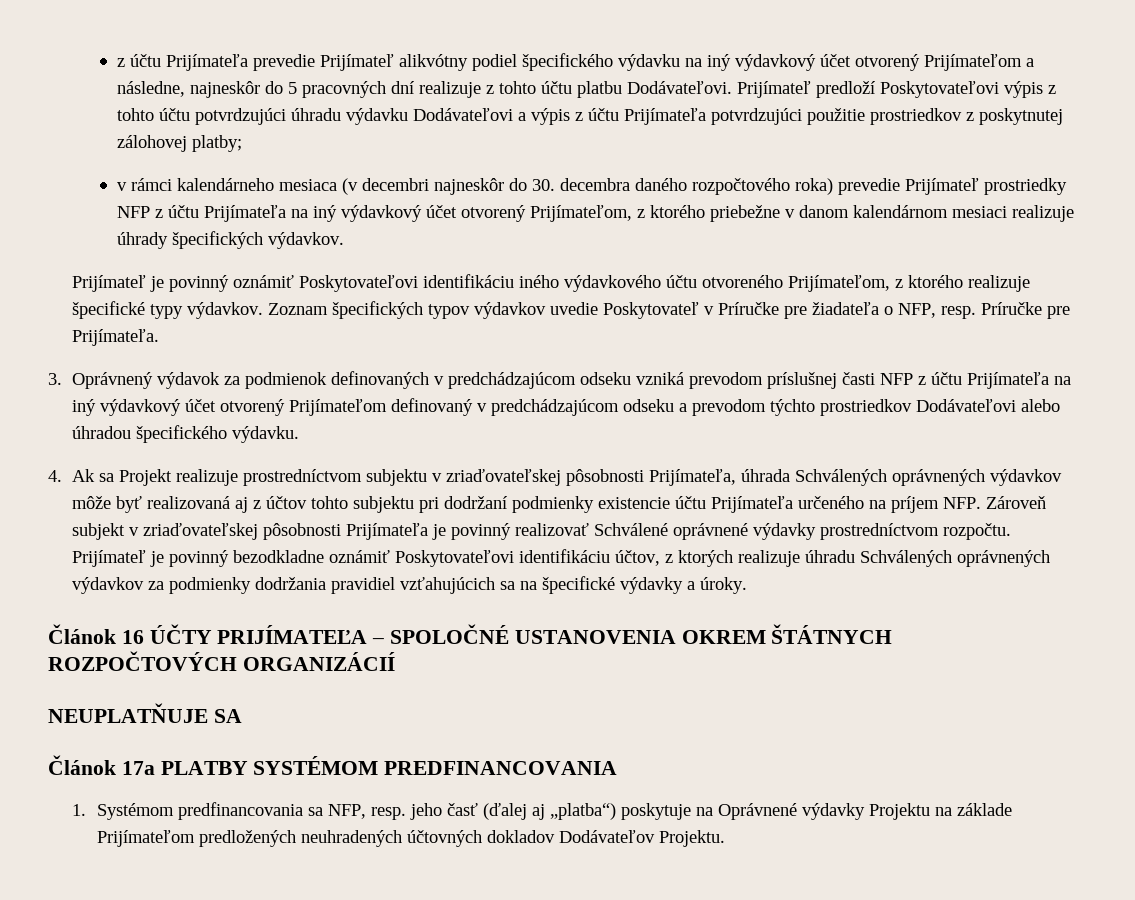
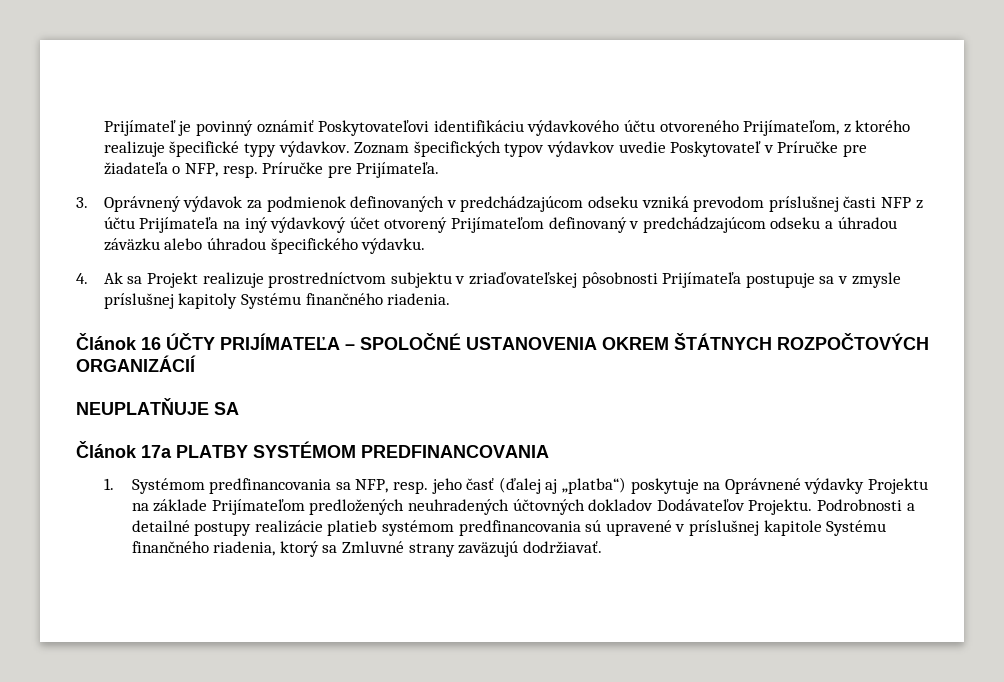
[116,53,1034,71] [116,81,1056,98] [116,108,1063,125] [116,135,242,152] [116,178,1067,195] [116,205,1074,222] [116,231,344,249] z účtu Prijímateľa prevedie Prijímateľ alikvótny podiel špecifického výdavku na iný výdavkový účet otvorený Prijímateľom a následne, najneskôr do 5 pracovných dní realizuje z tohto účtu platbu Dodávateľovi. Prijímateľ predloží Poskytovateľovi výpis z tohto účtu potvrdzujúci úhradu výdavku Dodávateľovi a výpis z účtu Prijímateľa potvrdzujúci použitie prostriedkov z poskytnutej zálohovej platby; // v rámci kalendárneho mesiaca (v decembri najneskôr do 30. decembra daného rozpočtového roka) prevedie Prijímateľ prostriedky NFP z účtu Prijímateľa na iný výdavkový účet otvorený Prijímateľom, z ktorého priebežne v danom kalendárnom mesiaci realizuje úhrady špecifických výdavkov. // -> (103, 128) none
[519,275,560,288] iného -> (524, 126) none
[692,399,1017,416] prevodom týchto prostriedkov Dodávateľovi -> [837,217,897,229] [103,238,160,251] úhradou záväzku
[649,469,1063,486] [72,496,1047,513] [72,523,1012,540] [72,549,1051,567] [72,576,748,594] Prijímateľa, úhrada Schválených oprávnených výdavkov môže byť realizovaná aj z účtov tohto subjektu pri dodržaní podmienky existencie účtu Prijímateľa určeného na príjem NFP. Zároveň subjekt v zriaďovateľskej pôsobnosti Prijímateľa je povinný realizovať Schválené oprávnené výdavky prostredníctvom rozpočtu. Prijímateľ je povinný bezodkladne oznámiť Poskytovateľovi identifikáciu účtov, z ktorých realizuje úhradu Schválených oprávnených výdavkov za podmienky dodržania pravidiel vzťahujúcich sa na špecifické výdavky a úroky. -> [662,272,901,288] [103,293,451,309] Prijímateľa postupuje sa v zmysle príslušnej kapitoly Systému finančného riadenia.
(725, 838) none -> [817,499,915,511] [131,520,887,536] [131,541,602,557] Podrobnosti a detailné postupy realizácie platieb systémom predfinancovania sú upravené v príslušnej kapitole Systému finančného riadenia, ktorý sa Zmluvné strany zaväzujú dodržiavať.

